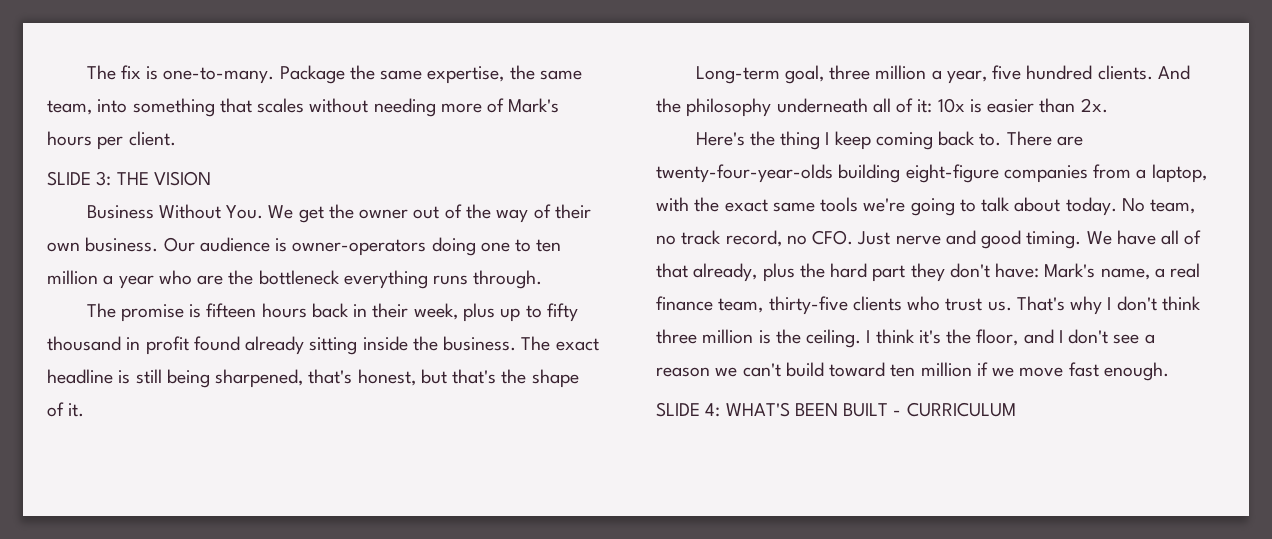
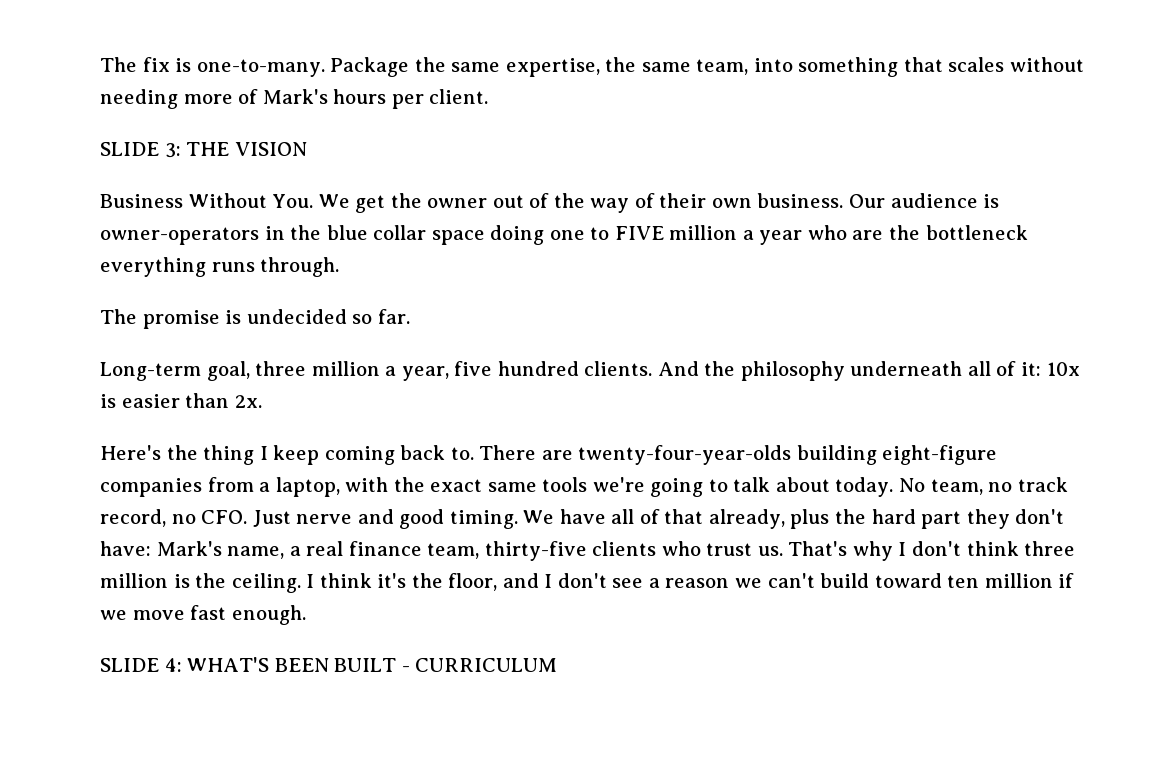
(427, 247) none -> [264,225,485,245] in the blue collar space
[536,239,562,252] ten -> [614,226,664,240] FIVE
[206,303,578,322] [47,336,599,355] [47,369,579,388] [47,402,85,417] fifteen hours back in their week, plus up to fifty thousand in profit found already sitting inside the business. The exact headline is still being sharpened, that's honest, but that's the shape of it. -> [246,309,410,324] undecided so far.

